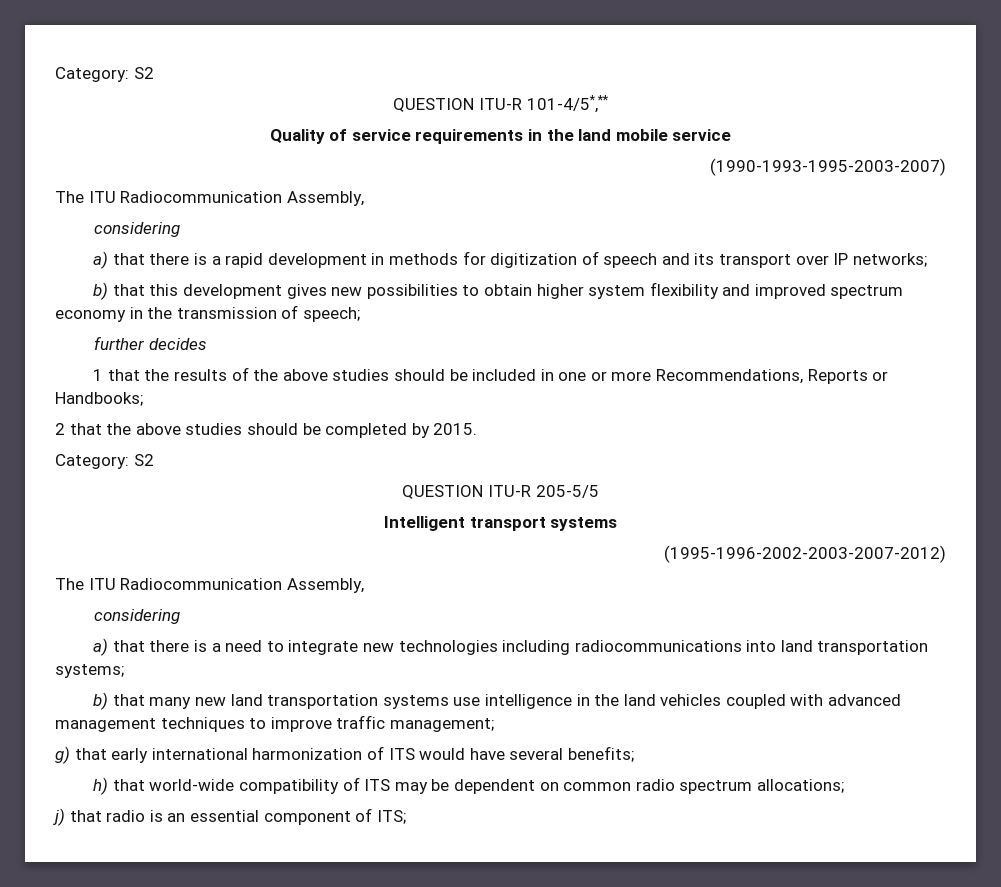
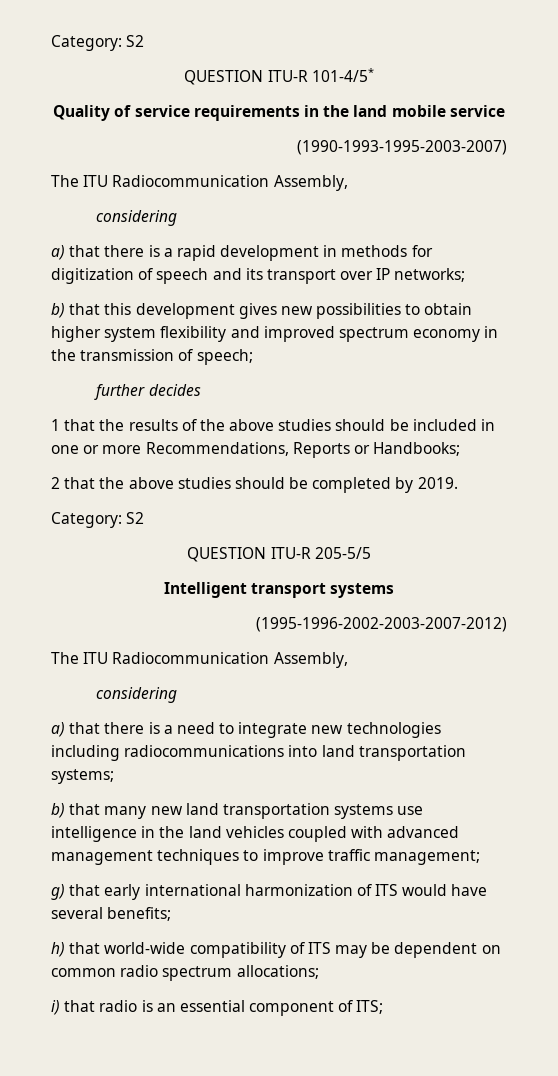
[55,67,154,82] [393,95,608,113] Category: S2 // QUESTION ITU-R 101-4/5*,** -> [51,35,145,51] [184,68,374,85] Category: S2 // QUESTION ITU-R 101-4/5*
[433,423,478,435] 2015. -> [417,477,458,489] 2019.
[53,808,65,826] j) -> [51,1000,60,1015] i)

